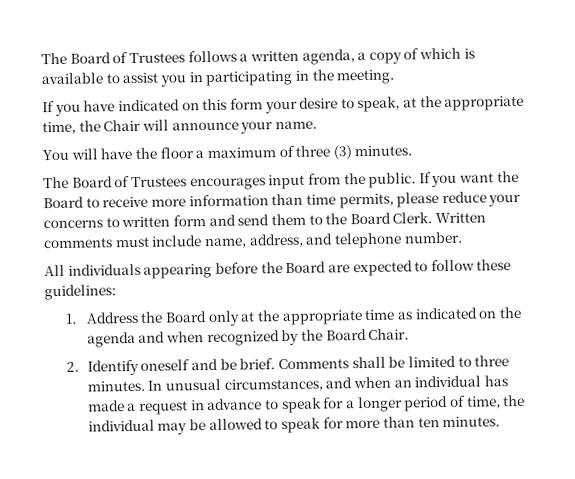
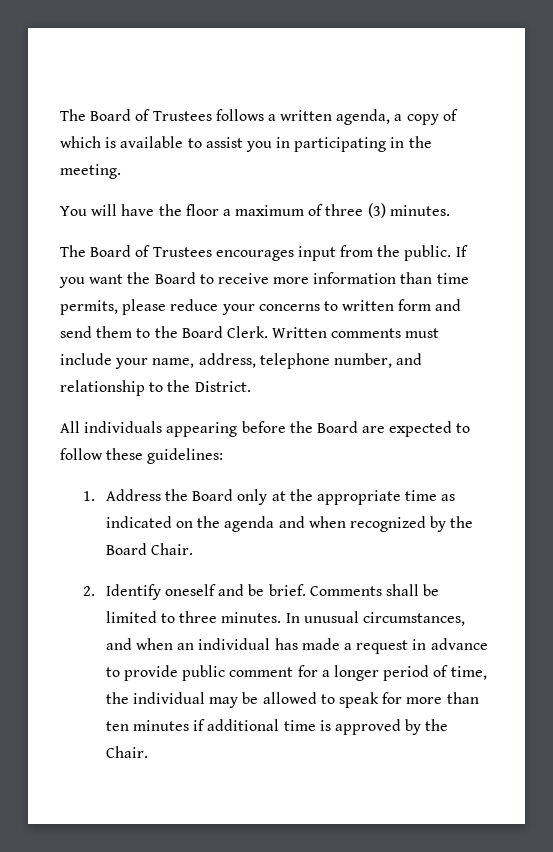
[42,95,525,117] [42,119,317,135] // If you have indicated on this form your desire to speak, at the appropriate time, the Chair will announce your name. -> (121, 171) none
(203, 241) none -> [115,358,149,369] your
[305,231,463,249] and telephone number. -> [259,353,423,369] [60,380,251,396] telephone number, and relationship to the District.
[281,397,322,414] speak -> [124,665,294,681] provide public comment
[442,416,501,428] minutes. -> [133,719,449,735] [105,746,148,758] minutes if additional time is approved by the Chair.

